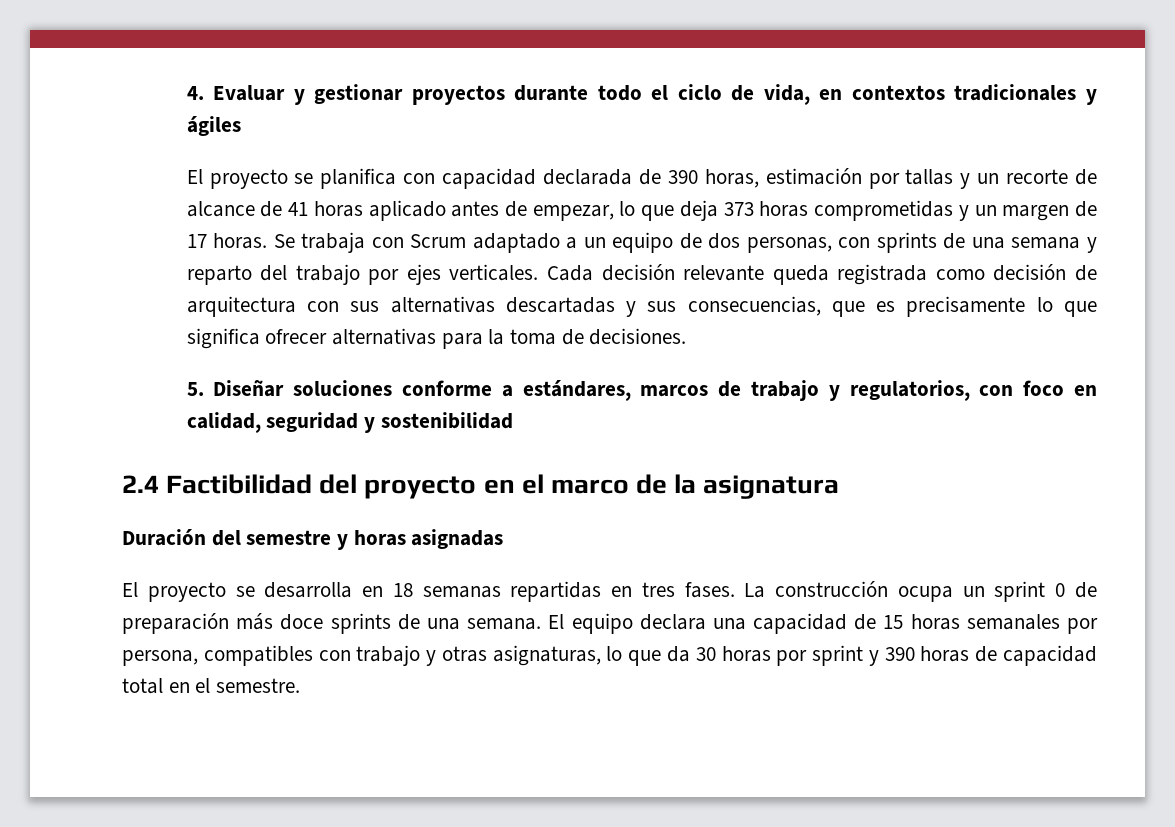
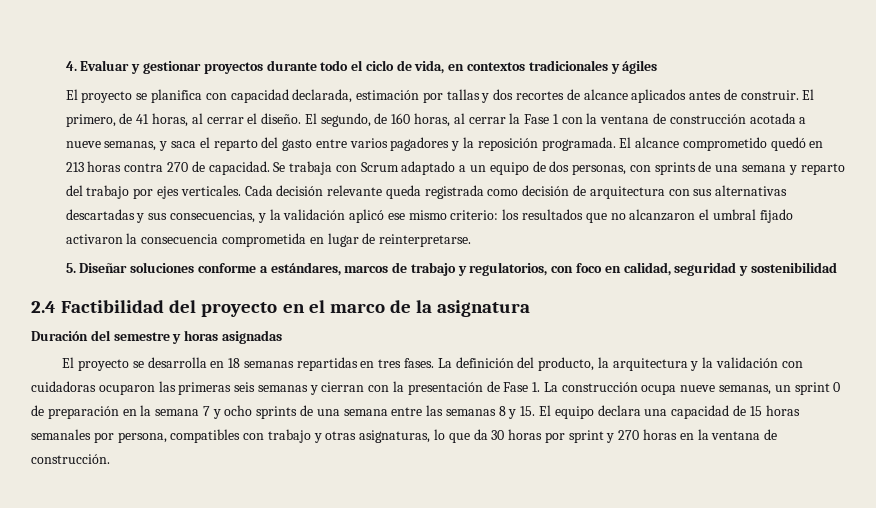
[543,168,1097,189] [186,200,1098,221] [186,233,268,249] declarada de 390 horas, estimación por tallas y un recorte de alcance de 41 horas aplicado antes de empezar, lo que deja 373 horas comprometidas y un margen de 17 horas. -> [292,89,815,103] [65,113,807,127] [65,137,824,151] [65,161,270,175] declarada, estimación por tallas y dos recortes de alcance aplicados antes de construir. El primero, de 41 horas, al cerrar el diseño. El segundo, de 160 horas, al cerrar la Fase 1 con la ventana de construcción acotada a nueve semanas, y saca el reparto del gasto entre varios pagadores y la reposición programada. El alcance comprometido quedó en 213 horas contra 270 de capacidad.
[831,296,1097,317] [186,328,687,349] que es precisamente lo que significa ofrecer alternativas para la toma de decisiones. -> [257,209,793,223] [65,233,472,247] y la validación aplicó ese mismo criterio: los resultados que no alcanzaron el umbral fijado activaron la consecuencia comprometida en lugar de reinterpretarse.
[775,581,953,602] construcción ocupa -> [455,357,803,371] [31,381,772,395] definición del producto, la arquitectura y la validación con cuidadoras ocuparon las primeras seis semanas y cierran con la presentación de Fase 1. La construcción ocupa nueve semanas,
[236,613,542,634] más doce sprints de una semana. -> [122,405,536,419] en la semana 7 y ocho sprints de una semana entre las semanas 8 y 15.
[884,645,1098,666] [122,678,301,694] 390 horas de capacidad total en el semestre. -> [618,429,778,440] [31,454,110,464] 270 horas en la ventana de construcción.

